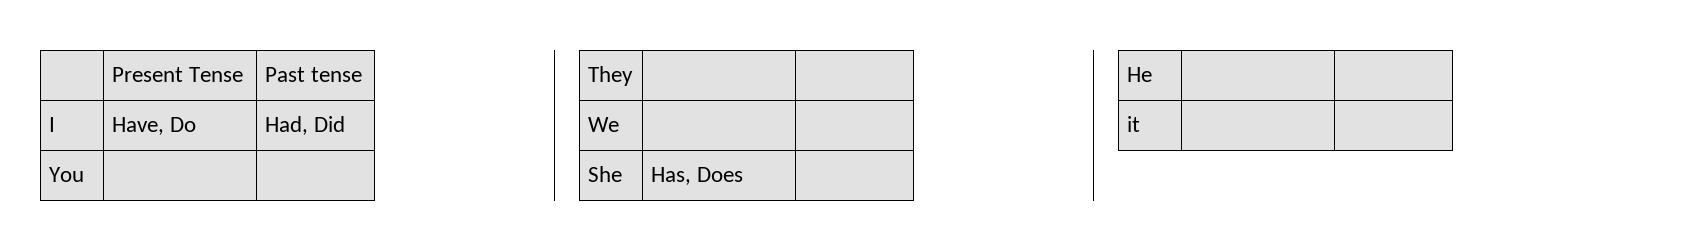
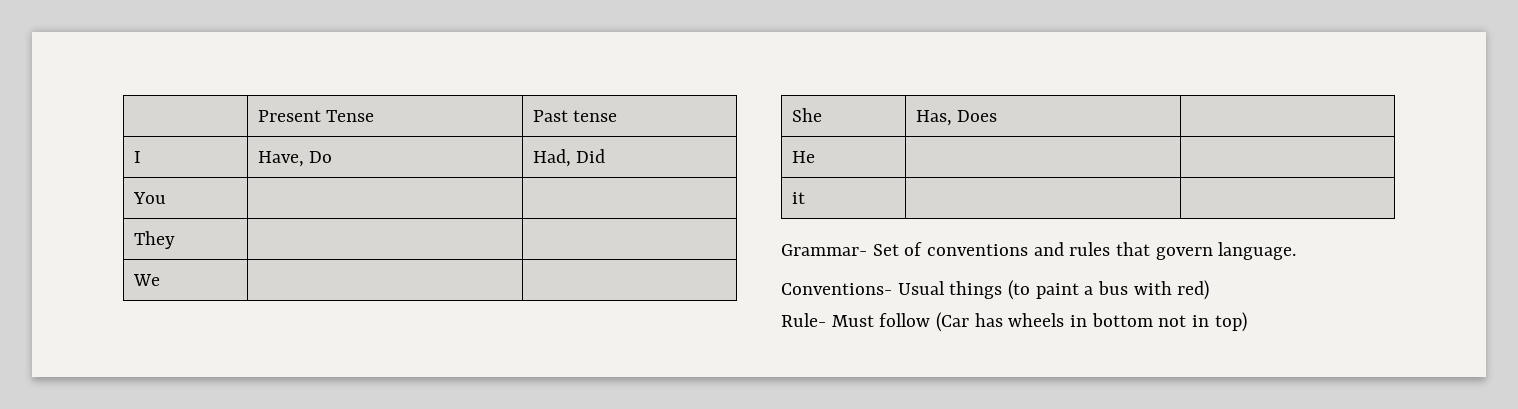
(1141, 124) none -> [781,242,1297,260] [781,280,1210,300] [781,312,1247,332] // Grammar- Set of conventions and rules that govern language. // Conventions- Usual things (to paint a bus with red) // Rule- Must follow (Car has wheels in bottom not in top)

